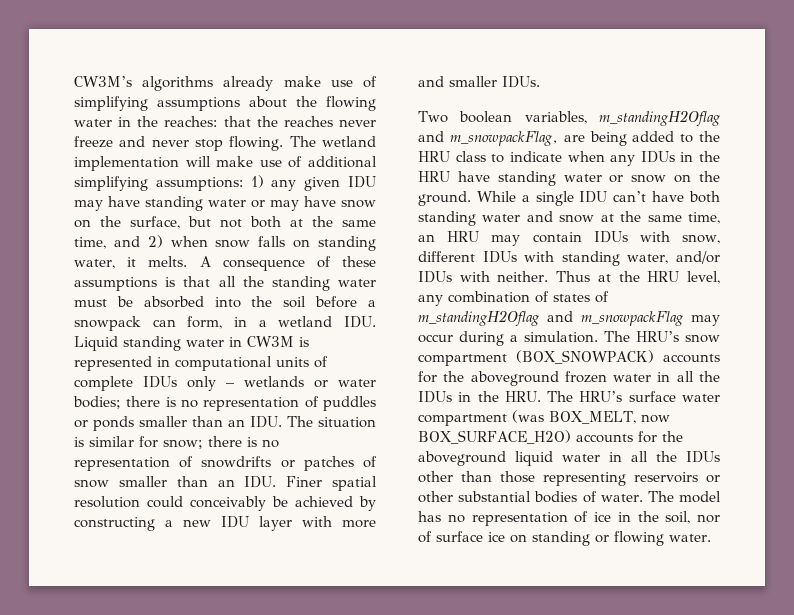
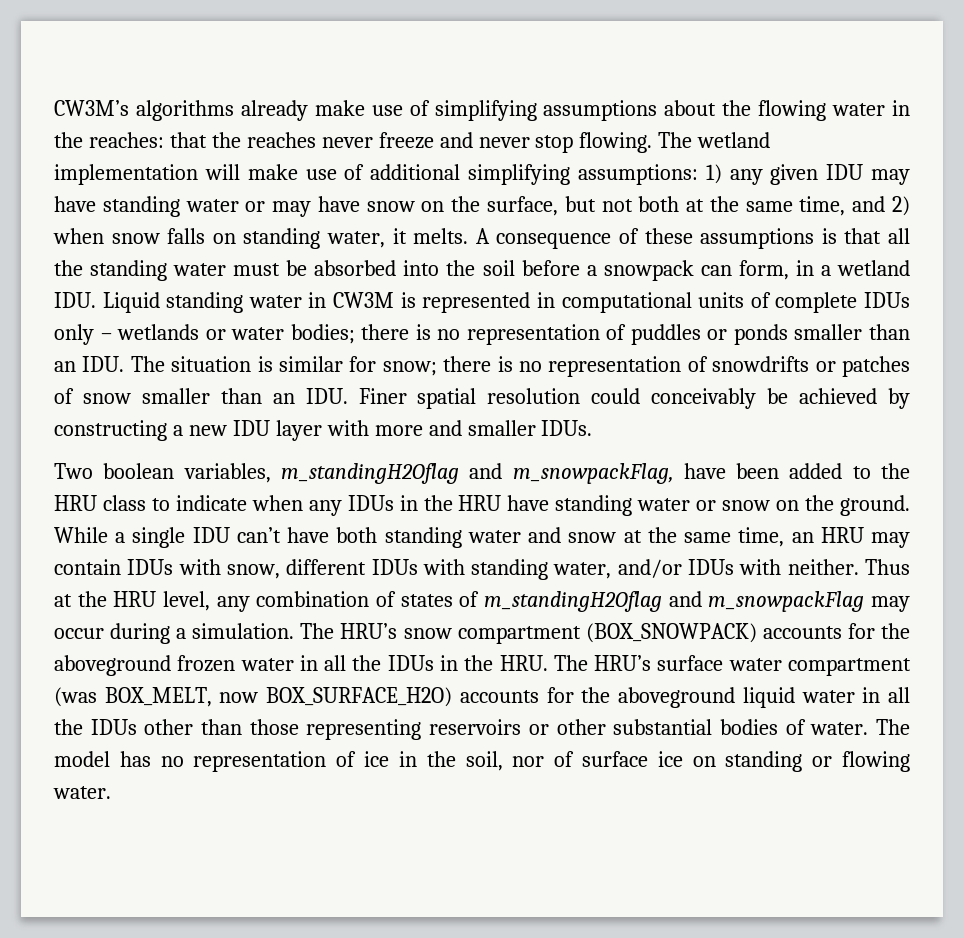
[563,131,627,146] are being -> [683,463,780,479] have been

